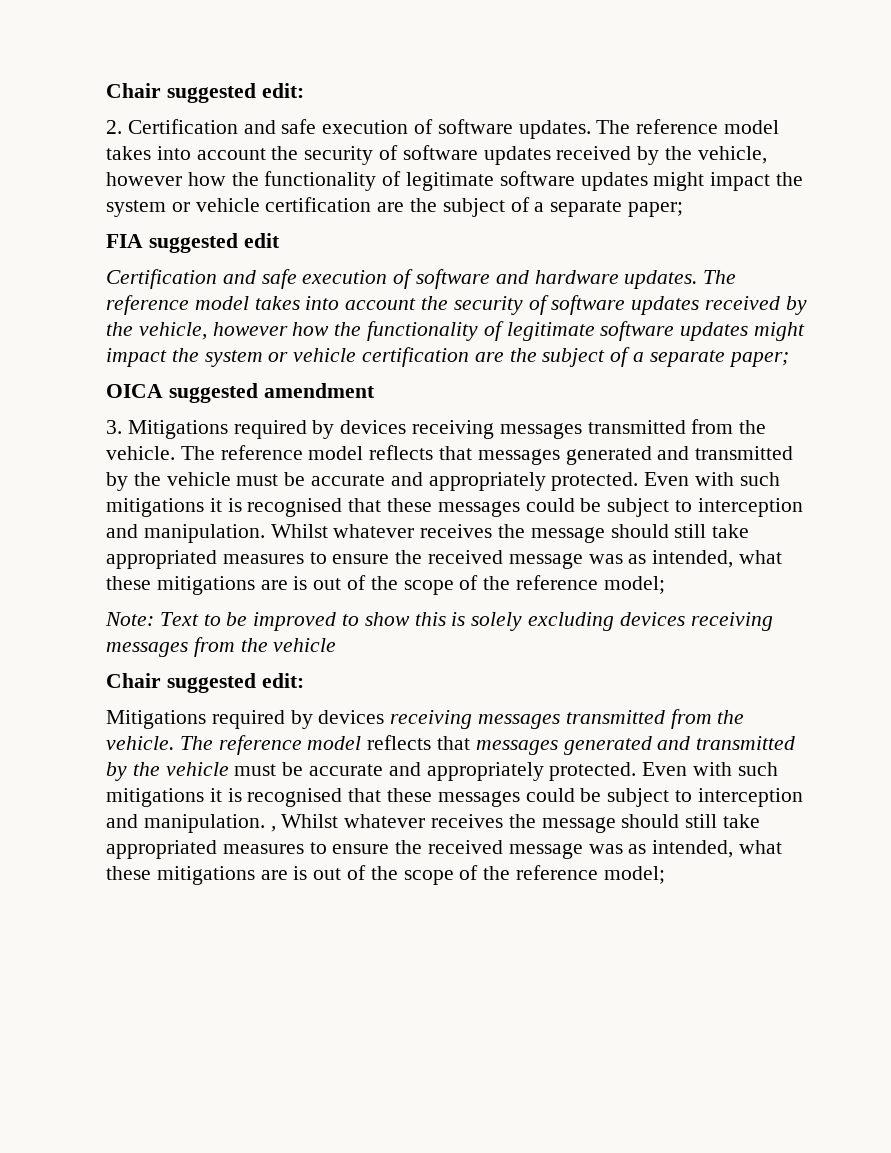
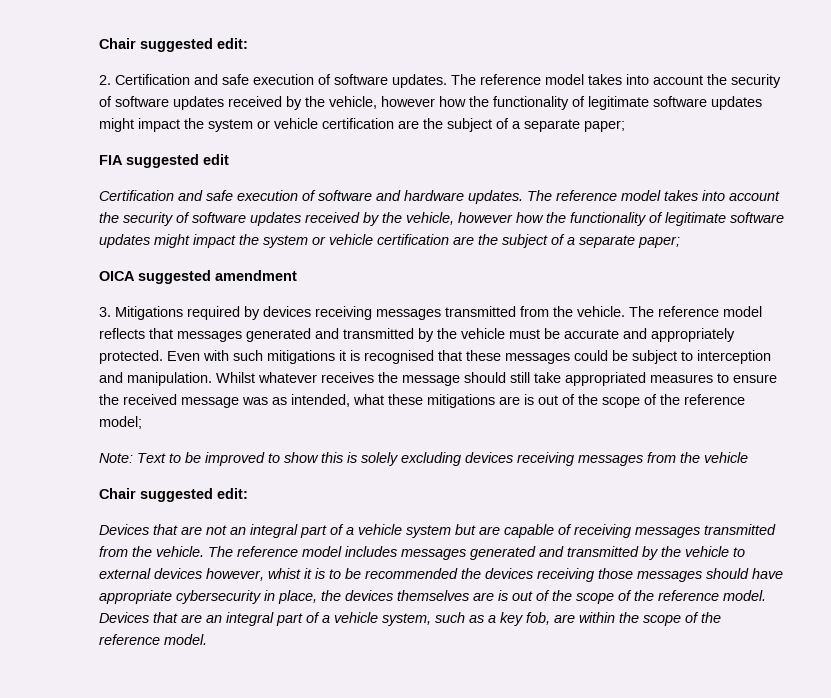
[105,709,745,729] [105,735,796,755] [105,762,778,781] [105,788,803,807] [105,814,761,833] [105,840,783,859] [105,865,665,885] Mitigations required by devices receiving messages transmitted from the vehicle. The reference model reflects that messages generated and transmitted by the vehicle must be accurate and appropriately protected. Even with such mitigations it is recognised that these messages could be subject to interception and manipulation. , Whilst whatever receives the message should still take appropriated measures to ensure the received message was as intended, what these mitigations are is out of the scope of the reference model; -> [99,524,777,538] [99,546,746,560] [99,568,784,582] [99,590,767,604] [99,612,722,626] [99,634,208,645] Devices that are not an integral part of a vehicle system but are capable of receiving messages transmitted from the vehicle. The reference model includes messages generated and transmitted by the vehicle to external devices however, whist it is to be recommended the devices receiving those messages should have appropriate cybersecurity in place, the devices themselves are is out of the scope of the reference model. Devices that are an integral part of a vehicle system, such as a key fob, are within the scope of the reference model.

